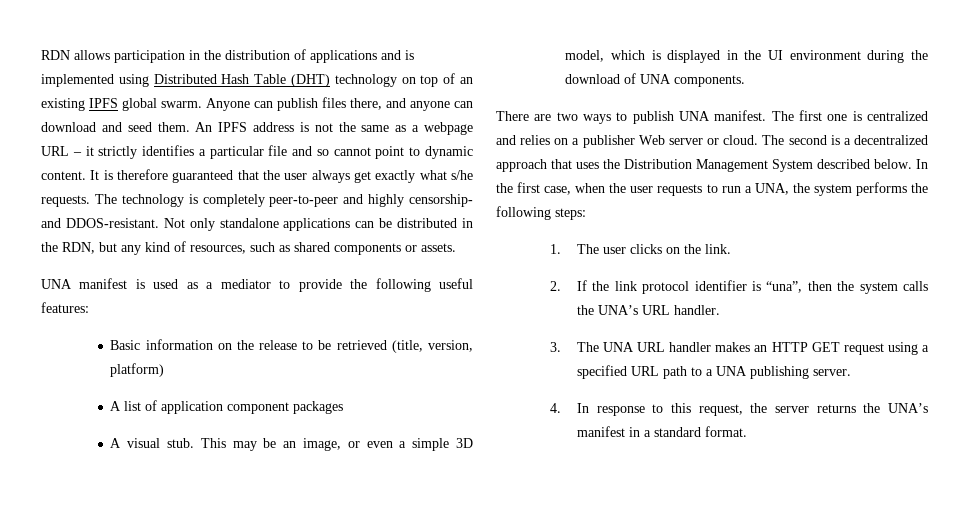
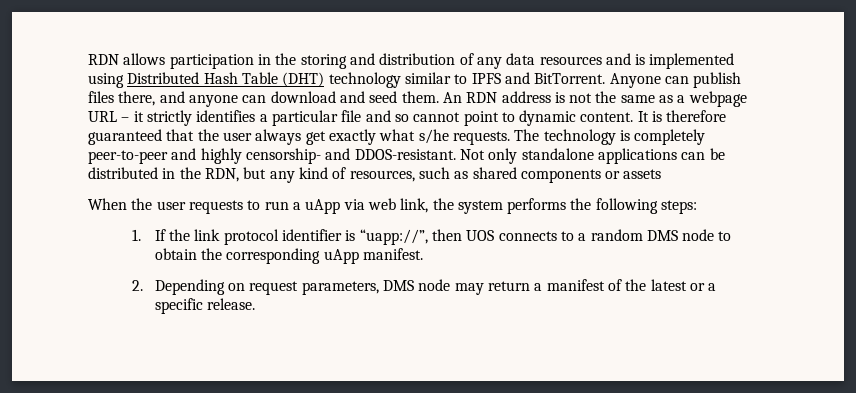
[225,49,377,63] distribution of applications -> [300,53,602,69] storing and distribution of any data resources
[401,73,474,87] [41,98,202,111] on top of an existing IPFS global swarm. -> [404,72,606,84] similar to IPFS and BitTorrent.
[218,122,248,132] IPFS -> [466,92,498,103] RDN
[421,243,456,252] [41,278,473,292] [41,302,89,313] [110,339,474,353] [110,363,165,377] [110,400,344,414] [110,438,474,451] [565,50,928,63] [565,73,746,87] [496,110,928,124] [496,135,928,148] [496,159,928,172] [496,182,606,195] assets. // UNA manifest is used as a mediator to provide the following useful features: // Basic information on the release to be retrieved (title, version, platform) // A list of application component packages // A visual stub. This may be an image, or even a simple 3D model, which is displayed in the UI environment during the download of UNA components. // There are two ways to publish UNA manifest. The first one is centralized and relies on a publisher Web server or cloud. The second is a decentralized approach that uses the Distribution Management System described below. In the first case, when -> [623,169,662,179] [88,198,127,210] assets // When
[754,183,789,195] UNA, -> [305,198,429,214] uApp via web link,
[576,244,731,254] [549,281,561,291] The user clicks on the link. // 2. -> (142, 235) none
[766,281,928,294] [576,305,720,315] [549,342,929,355] [576,365,851,379] [549,403,929,416] [576,426,747,437] “una”, then the system calls the UNA’s URL handler. // 3. The UNA URL handler makes an HTTP GET request using a specified URL path to a UNA publishing server. // 4. In response to this request, the server returns the UNA’s manifest in a standard format. -> [359,229,732,245] [154,248,423,264] [132,279,717,295] [154,298,255,314] “uapp://”, then UOS connects to a random DMS node to obtain the corresponding uApp manifest. // 2. Depending on request parameters, DMS node may return a manifest of the latest or a specific release.

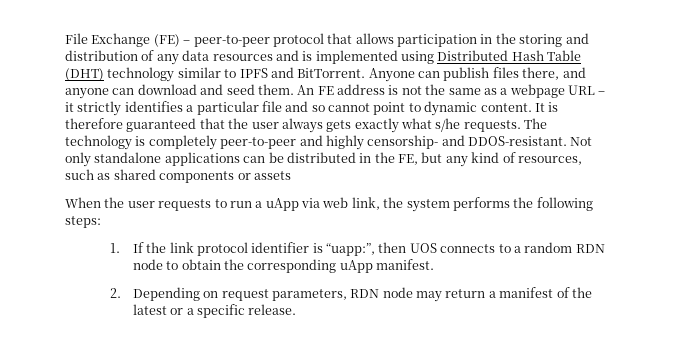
[88,54,119,65] RDN -> [65,33,353,47] File Exchange (FE) – peer-to-peer protocol that
[466,92,498,103] RDN -> [317,86,334,95] FE
[305,131,326,145] get -> [326,120,352,132] gets
[204,168,239,182] RDN, -> [398,154,418,165] FE,
[359,229,428,245] “uapp://”, -> [326,243,376,256] “uapp:”,
[646,230,678,241] DMS -> [575,244,605,253] RDN
[382,280,414,291] DMS -> [350,289,380,298] RDN

